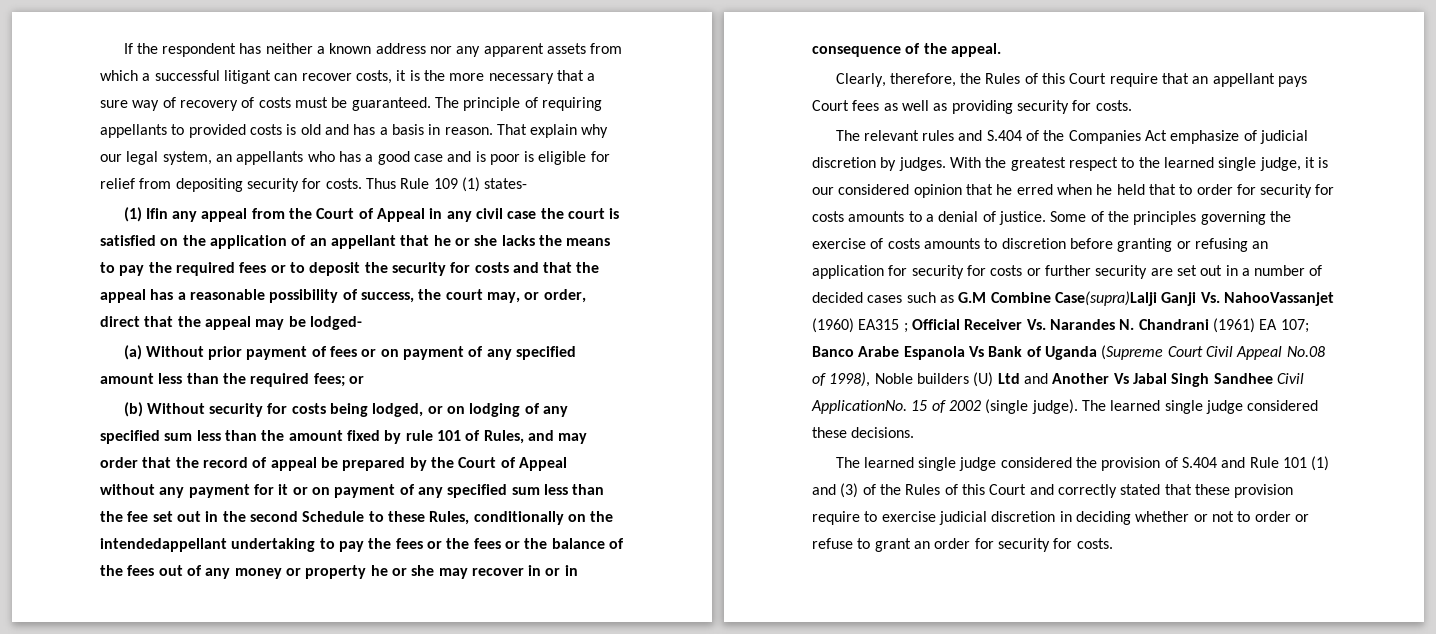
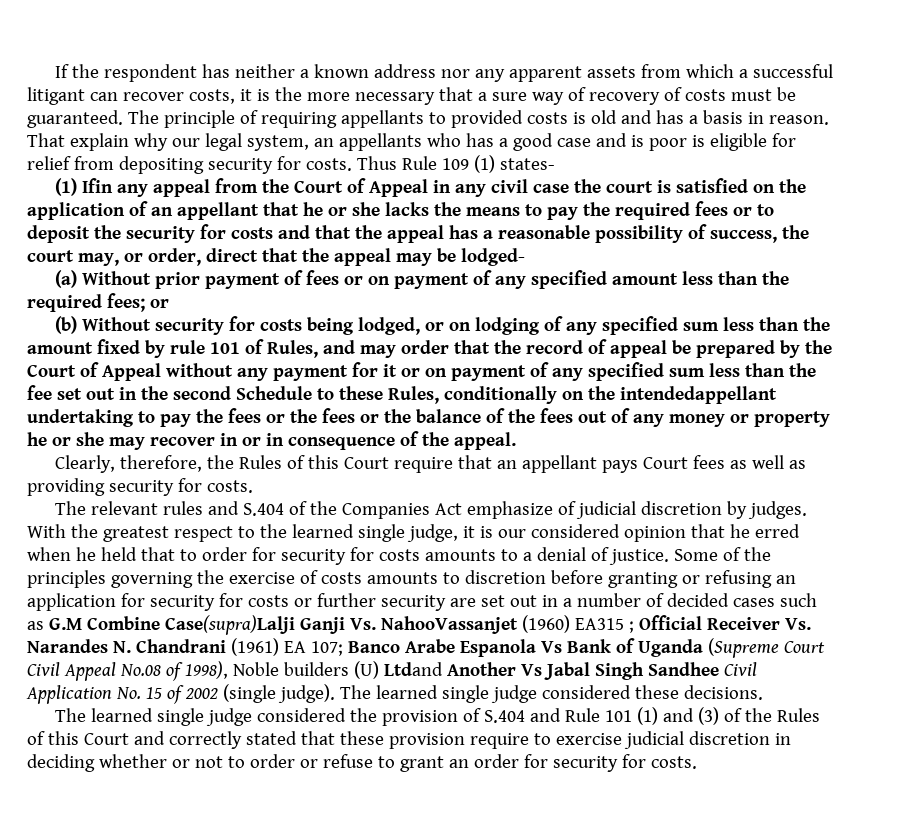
[997,373,1048,384] Ltd and -> [383,662,443,676] Ltdand
[811,400,907,414] ApplicationNo. -> [26,685,141,704] Application No.

